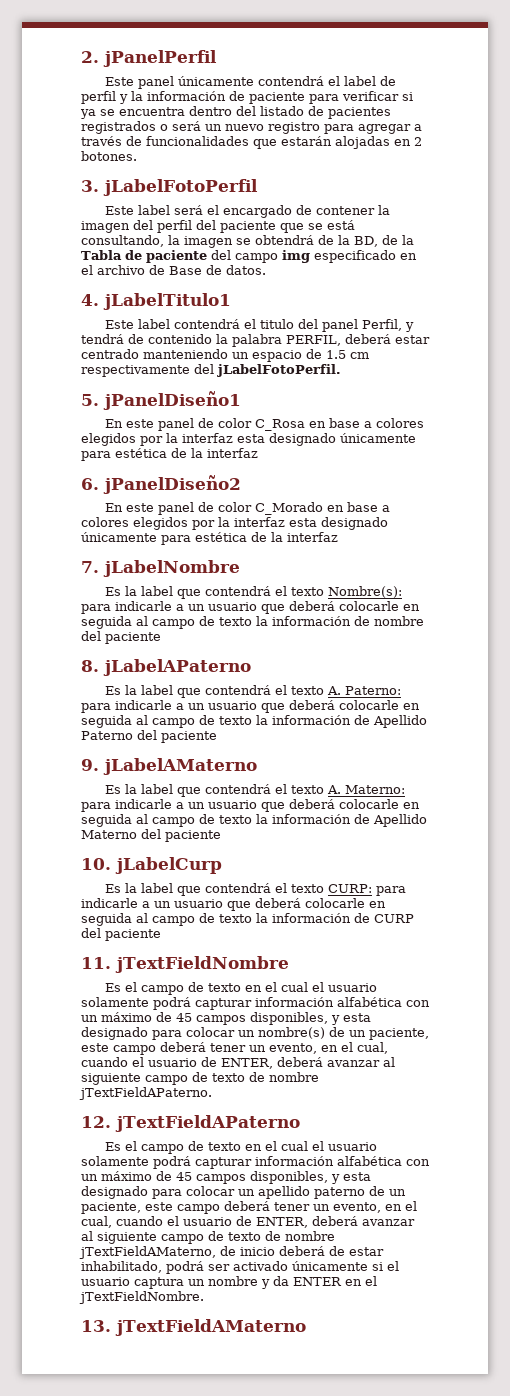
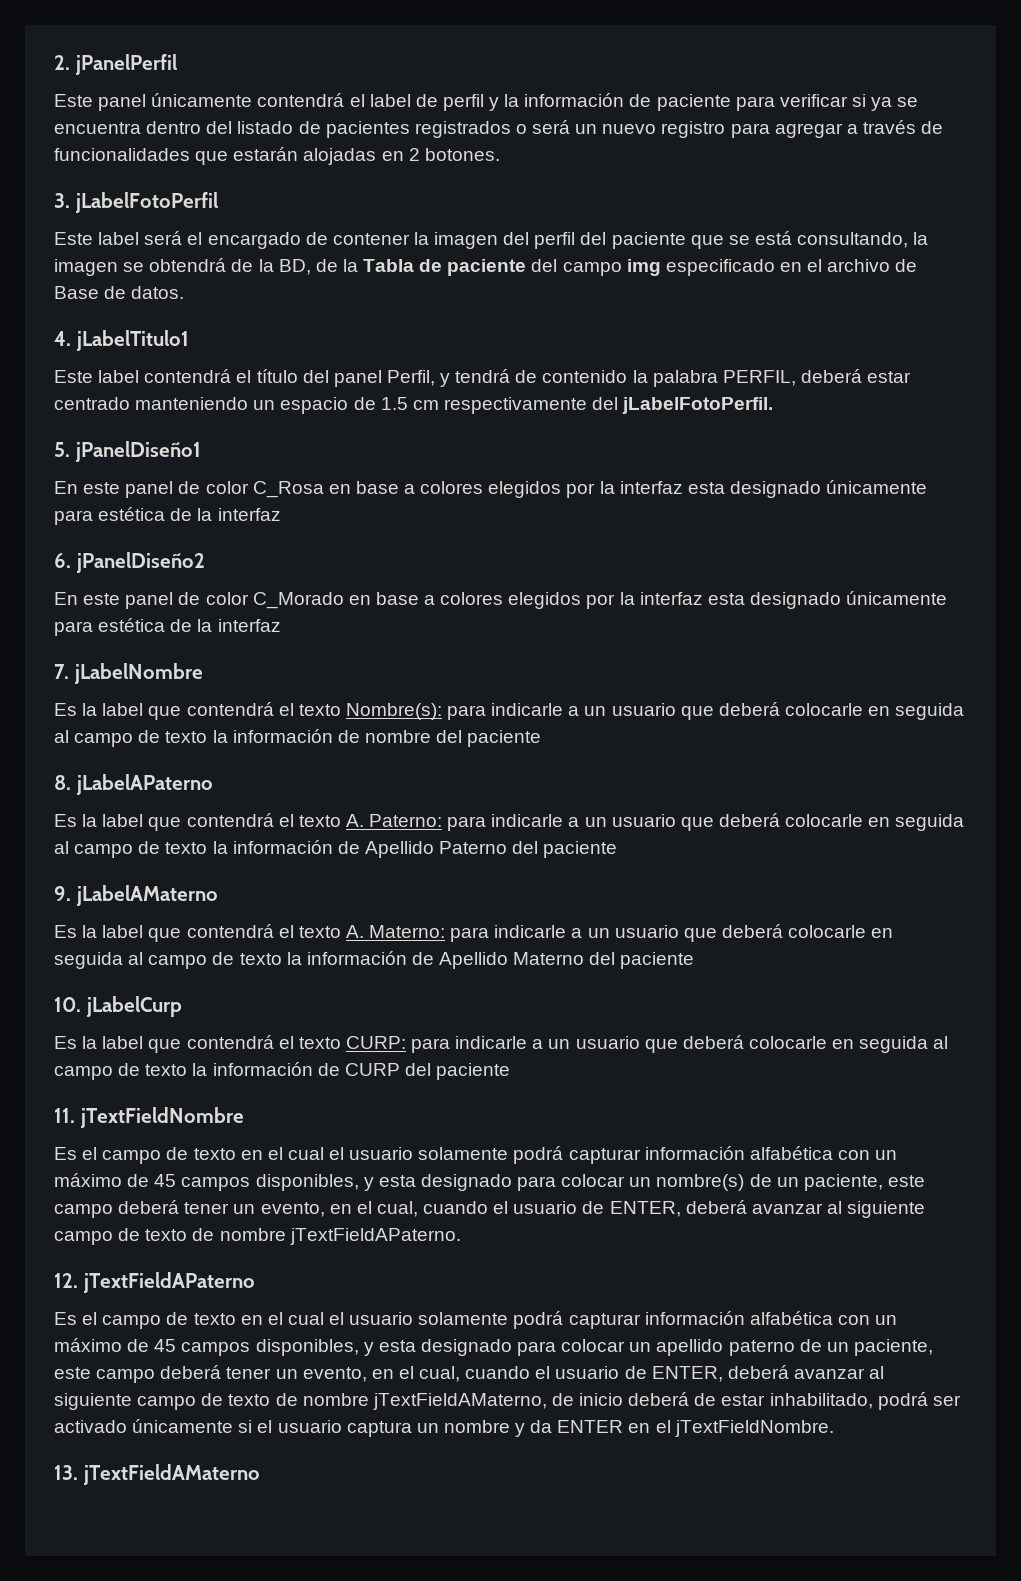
[259,319,294,329] titulo -> [256,369,298,383] título

